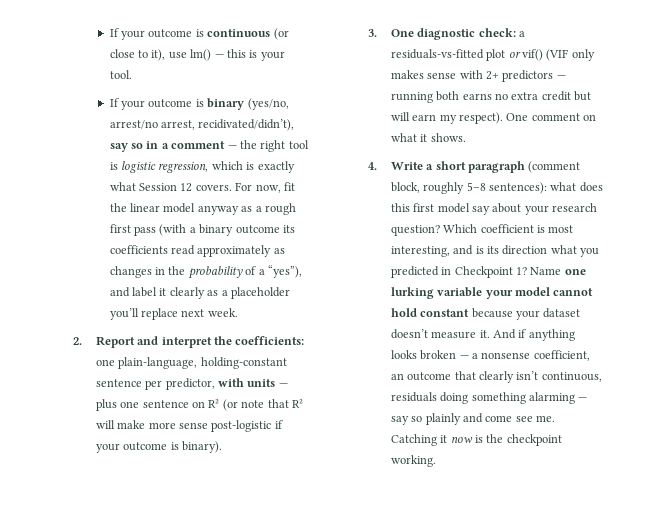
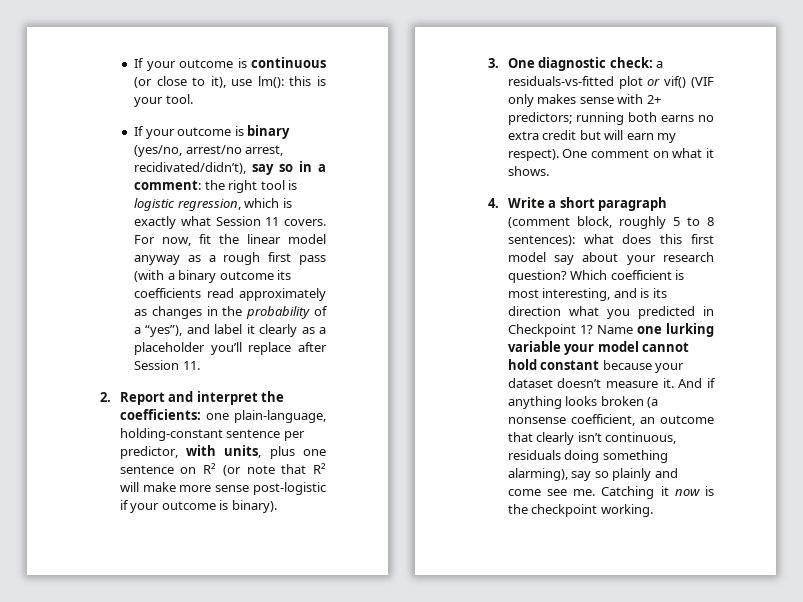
[190,49,224,61] lm() — -> [257,76,284,88] lm():
[171,141,237,149] comment — -> [134,180,202,190] comment:
[180,183,193,192] 12 -> [265,217,280,226] 11
[181,308,238,317] next week. -> [298,342,327,352] [134,360,200,370] after Session 11.
[247,379,288,387] units — -> [224,445,262,458] units,
[502,70,566,82] predictors — -> [507,112,572,125] predictors;
[466,182,486,191] 5–8 -> [672,217,714,226] 5 to 8
[459,353,479,359] — a -> [647,397,659,408] (a
[529,392,588,404] alarming — -> [507,468,568,481] alarming),

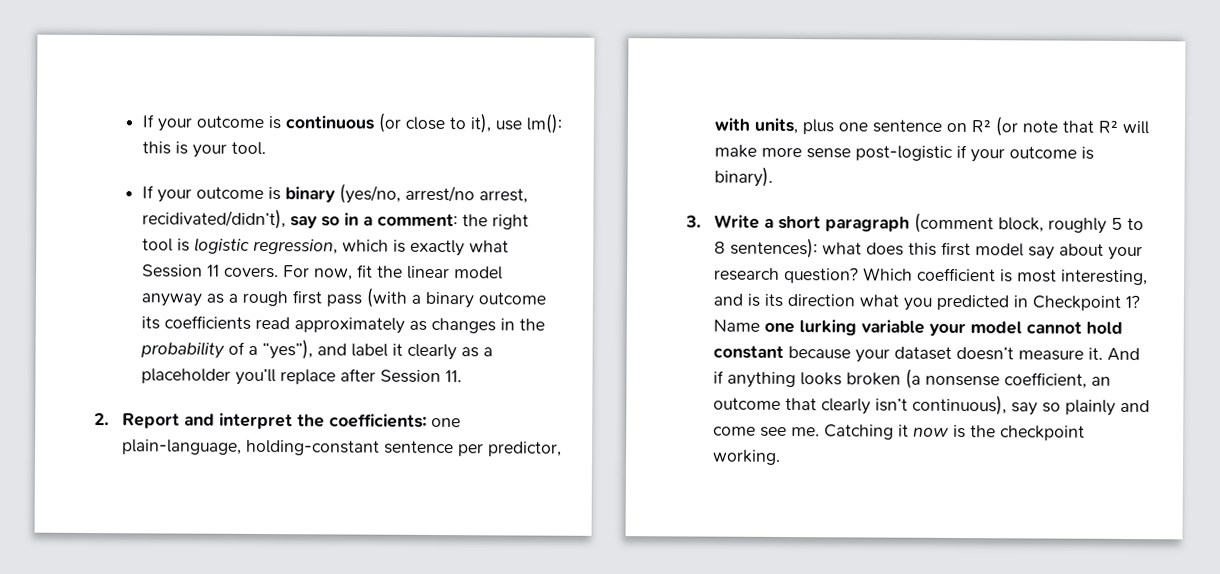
[507,57,664,71] [507,76,714,89] [507,94,661,107] [507,112,714,125] [507,130,677,143] [507,148,714,161] [507,166,549,176] [487,198,499,208] One diagnostic check: a residuals-vs-fitted plot or vif() (VIF only makes sense with 2+ predictors; running both earns no extra credit but will earn my respect). One comment on what it shows. // 4. -> (701, 221) none
[605,432,677,444] [507,450,668,463] [507,468,568,481] continuous, residuals doing something alarming), -> [911,394,1007,416] continuous),

